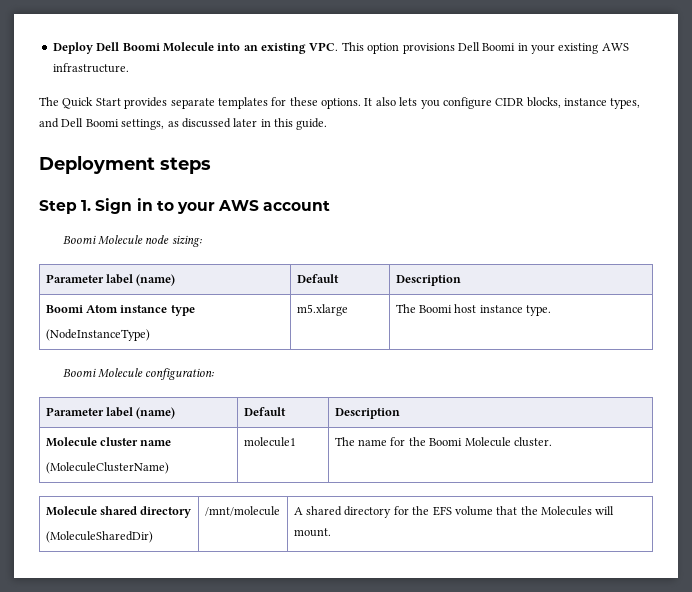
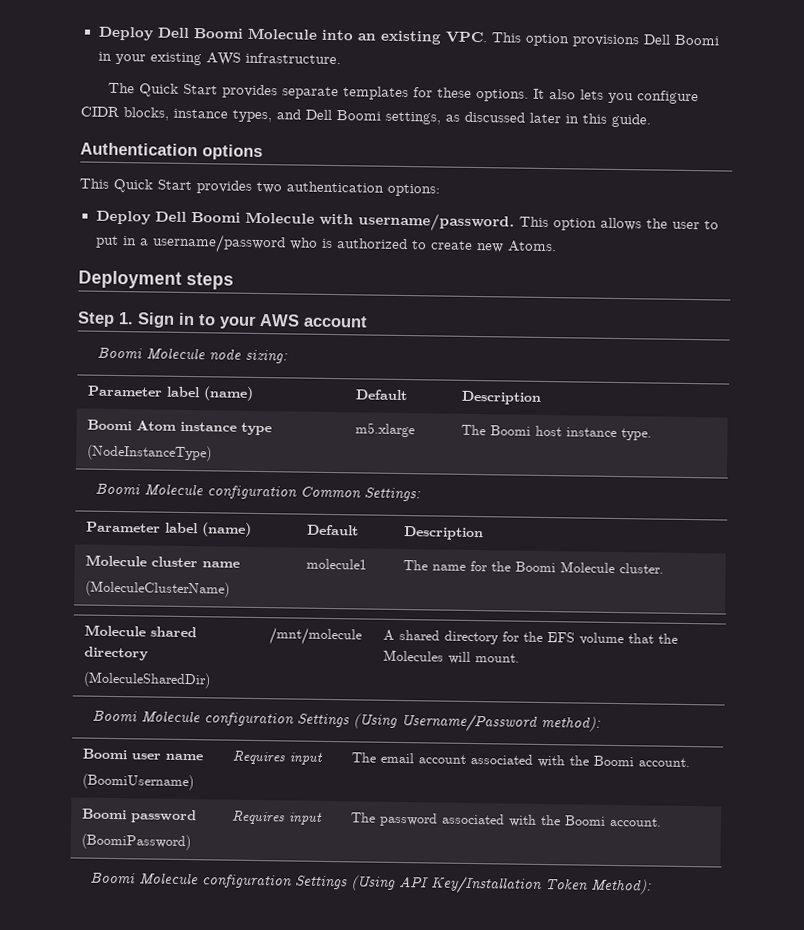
(328, 124) none -> [80,142,263,161] [79,178,440,197] [95,210,719,232] [95,233,557,254] // Authentication options // This Quick Start provides two authentication options: // Deploy Dell Boomi Molecule with username/password. This option allows the user to put in a username/password who is authorized to create new Atoms.
[145,368,215,380] configuration: -> [207,485,422,502] configuration Common Settings:
(331, 532) none -> [92,710,602,733] [81,748,203,761] [81,773,194,791] [231,750,323,765] [350,752,690,768] [81,808,197,824] [80,833,191,851] [230,810,323,825] [350,812,662,827] [90,872,653,895] // Boomi Molecule configuration Settings (Using Username/Password method): // Boomi user name // (BoomiUsername) | Requires input | The email account associated with the Boomi account. // Boomi password // (BoomiPassword) | Requires input | The password associated with the Boomi account. // Boomi Molecule configuration Settings (Using API Key/Installation Token Method):

